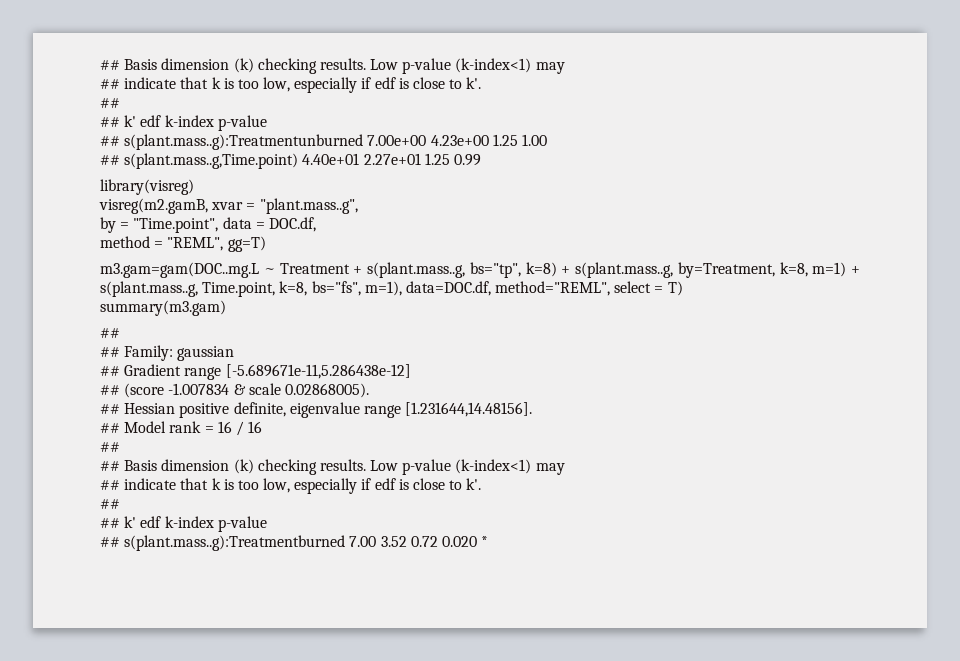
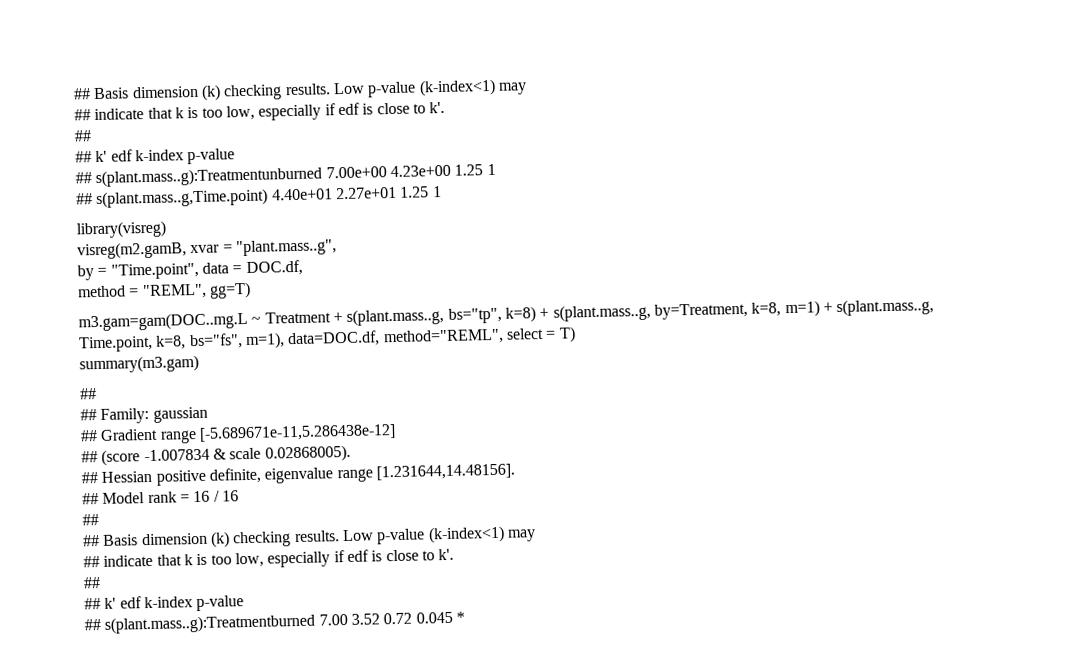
[521,134,547,146] 1.00 -> [486,163,496,176] 1
[453,154,481,166] 0.99 -> [432,186,442,198] 1
[441,536,477,547] 0.020 -> [415,611,453,624] 0.045

